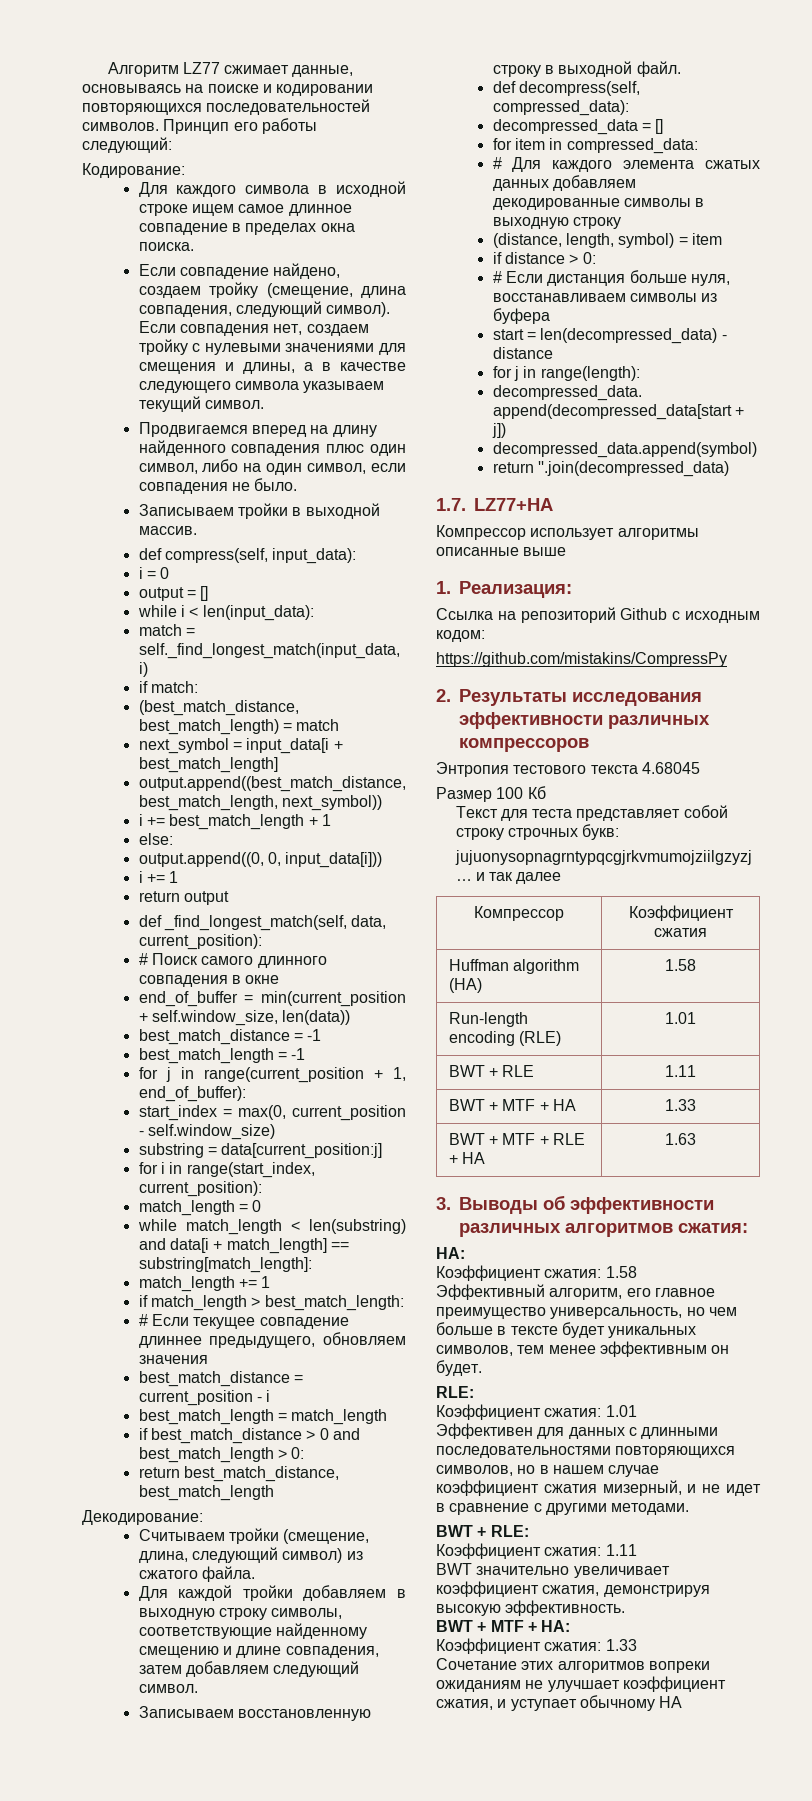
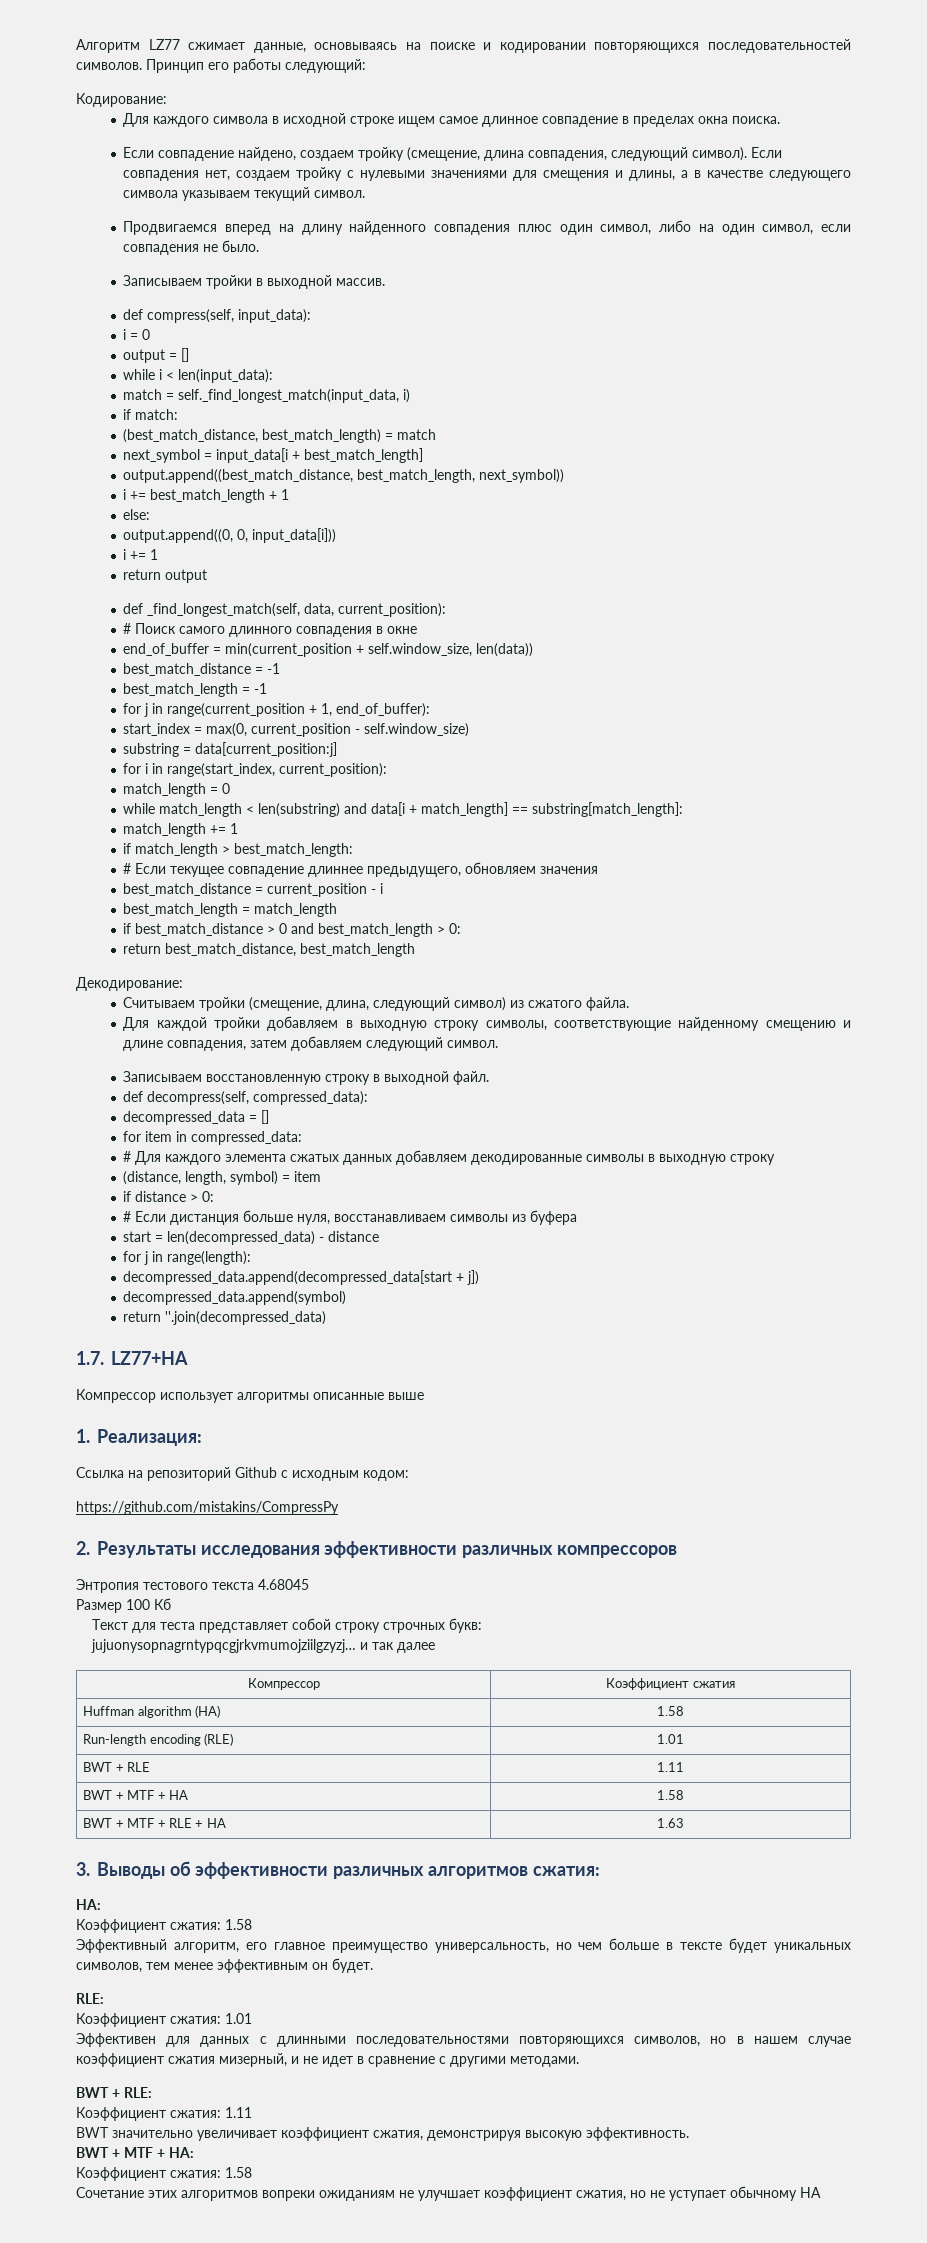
[665,1099,696,1111] 1.33 -> [657,1790,684,1800] 1.58
[605,1639,637,1651] 1.33 -> [225,2167,252,2178] 1.58
[497,1699,507,1708] и -> [630,2190,665,2198] но не

